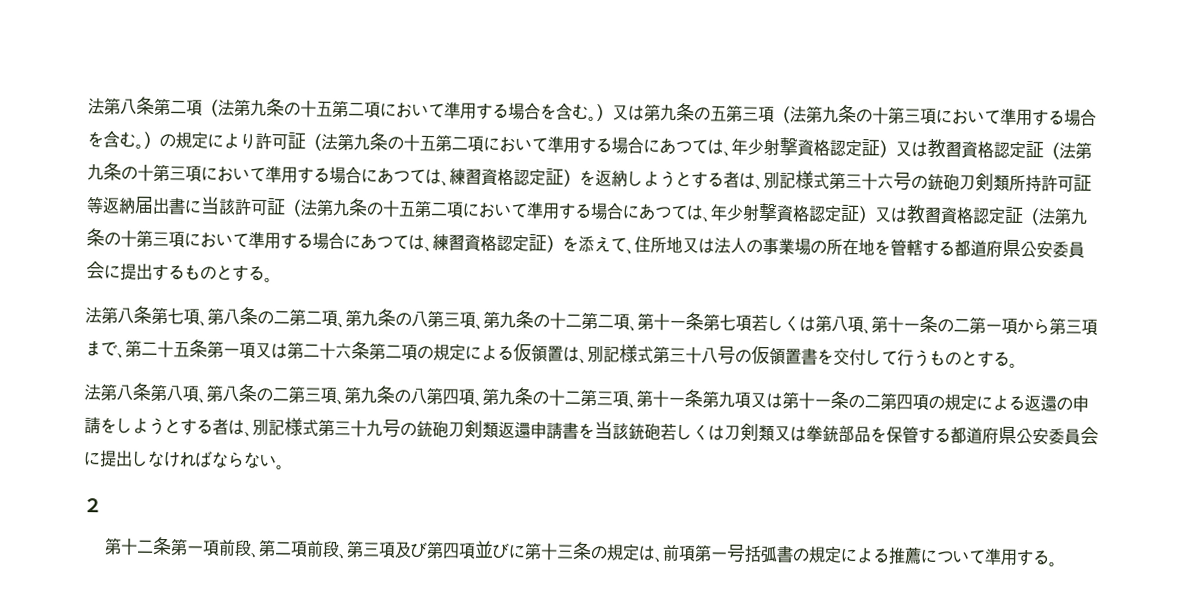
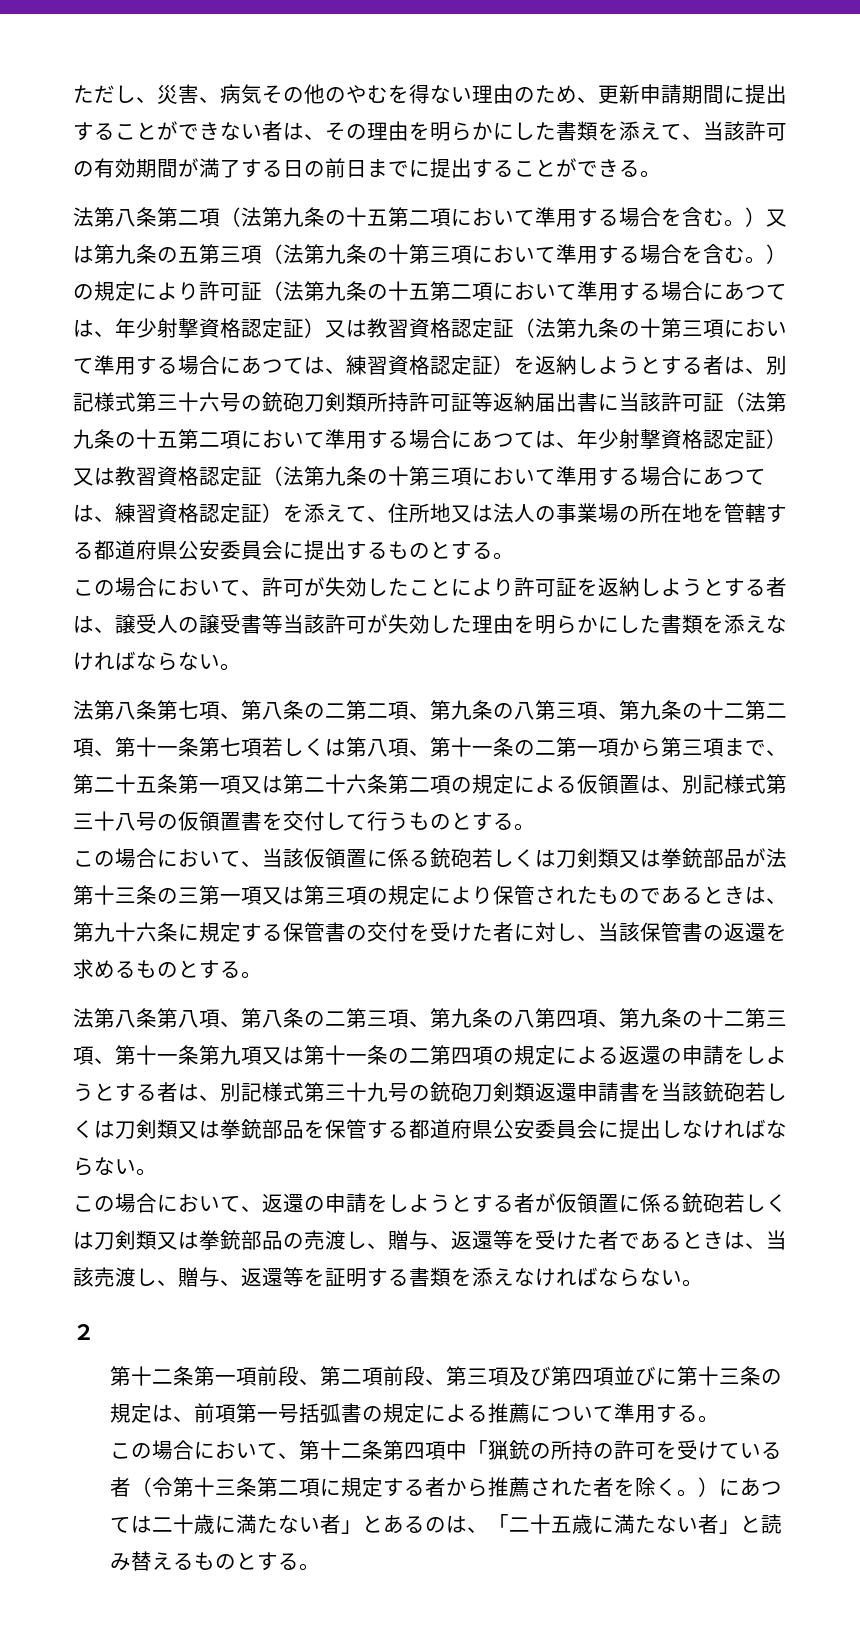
(88, 106) none -> [73,84,787,104] [73,121,787,141] [73,158,661,178] ただし、災害、病気その他のやむを得ない理由のため、更新申請期間に提出することができない者は、その理由を明らかにした書類を添えて、当該許可の有効期間が満了する日の前日までに提出することができる。 //
(273, 280) none -> [73,577,787,597] [73,614,787,634] [73,651,241,671] // この場合において、許可が失効したことにより許可証を返納しようとする者は、譲受人の譲受書等当該許可が失効した理由を明らかにした書類を添えなければならない。
(1018, 365) none -> [73,848,787,868] [73,885,787,905] [73,922,787,942] [73,959,262,979] // この場合において、当該仮領置に係る銃砲若しくは刀剣類又は拳銃部品が法第十三条の三第一項又は第三項の規定により保管されたものであるときは、第九十六条に規定する保管書の交付を受けた者に対し、当該保管書の返還を求めるものとする。
(285, 467) none -> [73,1193,787,1213] [73,1230,787,1250] [73,1267,703,1287] // この場合において、返還の申請をしようとする者が仮領置に係る銃砲若しくは刀剣類又は拳銃部品の売渡し、贈与、返還等を受けた者であるときは、当該売渡し、贈与、返還等を証明する書類を添えなければならない。
(1057, 564) none -> [109,1440,782,1461] [109,1477,782,1498] [109,1514,782,1534] [109,1551,320,1571] // この場合において、第十二条第四項中「猟銃の所持の許可を受けている者（令第十三条第二項に規定する者から推薦された者を除く。）にあつては二十歳に満たない者」とあるのは、「二十五歳に満たない者」と読み替えるものとする。

